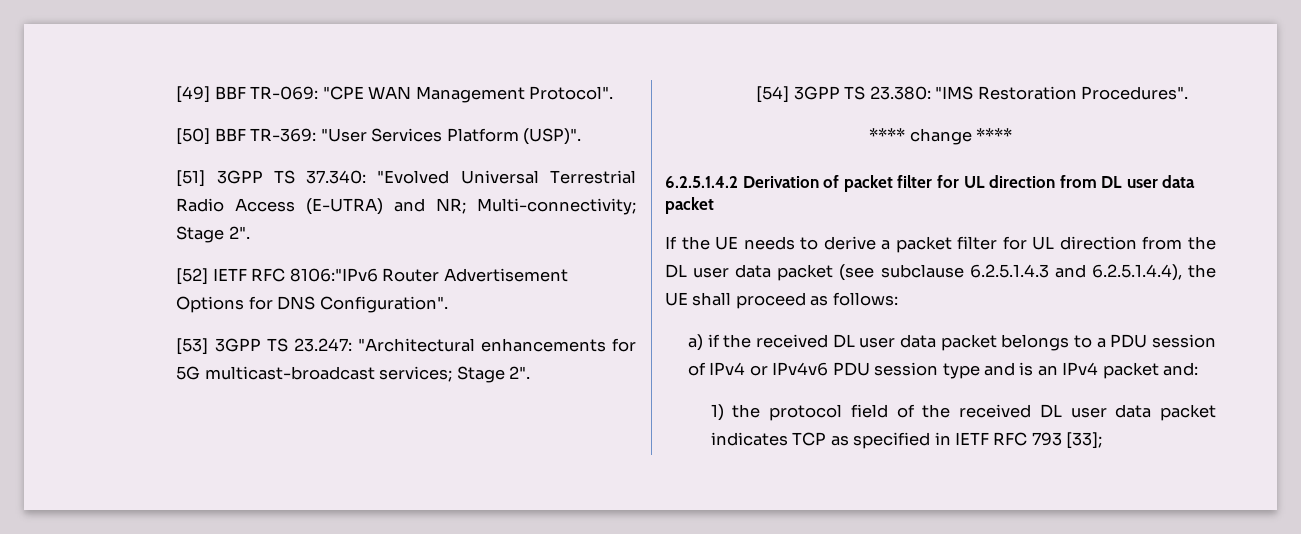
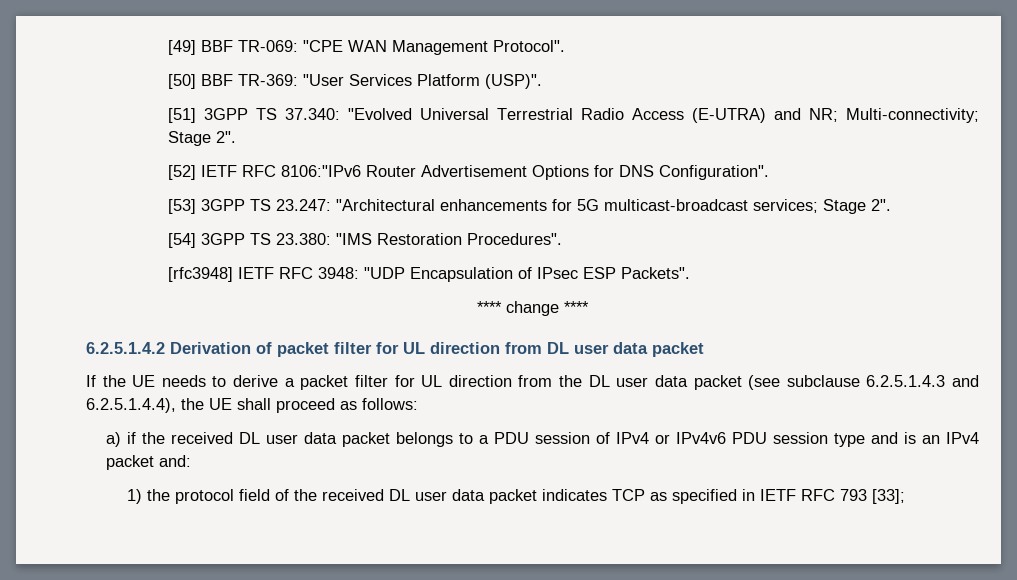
(1189, 93) none -> [167,267,690,282] // [rfc3948] IETF RFC 3948: "UDP Encapsulation of IPsec ESP Packets".

